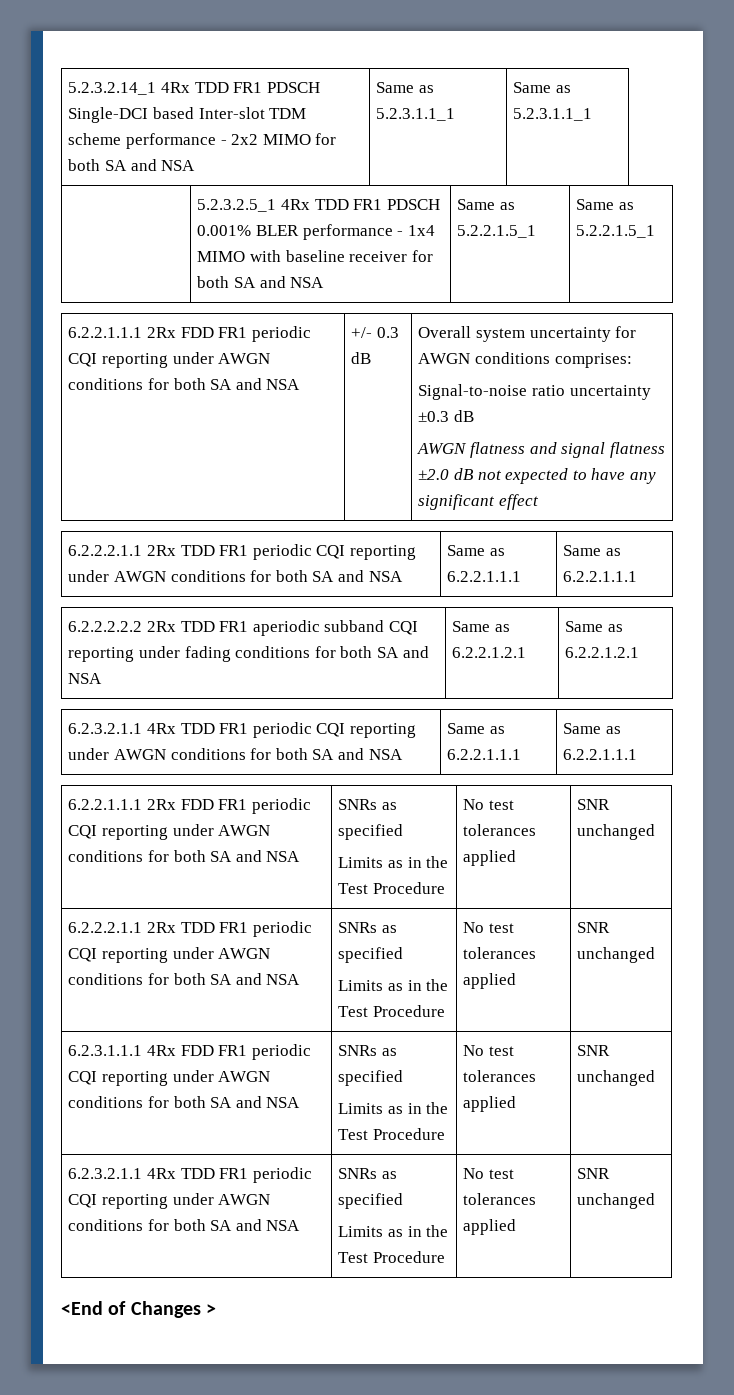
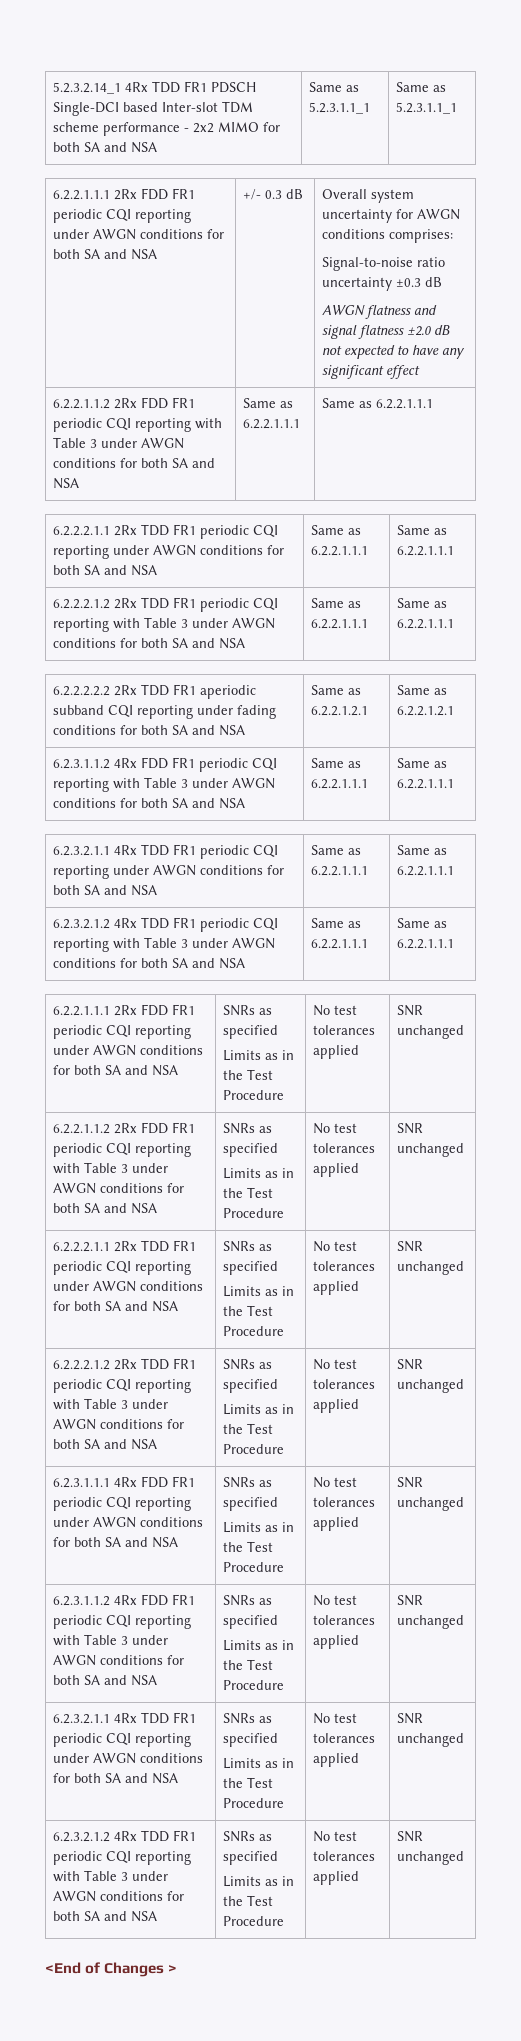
[197,199,440,212] [197,224,435,240] [197,250,433,262] [197,276,325,288] [457,199,516,210] [457,225,537,238] [576,199,635,210] [576,225,656,238] // | 5.2.3.2.5_1 4Rx TDD FR1 PDSCH 0.001% BLER performance - 1x4 MIMO with baseline receiver for both SA and NSA | Same as 5.2.2.1.5_1 | Same as 5.2.2.1.5_1 -> (457, 108) none
(540, 502) none -> [52,397,195,409] [52,418,222,432] [52,437,184,449] [52,458,215,468] [52,478,79,489] [242,398,293,408] [242,419,300,429] [321,398,433,409] // 6.2.2.1.1.2 2Rx FDD FR1 periodic CQI reporting with Table 3 under AWGN conditions for both SA and NSA | Same as 6.2.2.1.1.1 | Same as 6.2.2.1.1.1
(638, 576) none -> [52,597,278,612] [52,617,275,632] [52,638,245,649] [310,598,361,608] [310,619,368,629] [396,598,447,608] [396,619,454,629] // 6.2.2.2.1.2 2Rx TDD FR1 periodic CQI reporting with Table 3 under AWGN conditions for both SA and NSA | Same as 6.2.2.1.1.1 | Same as 6.2.2.1.1.1
(640, 652) none -> [52,757,277,772] [52,777,275,792] [52,798,245,809] [310,758,361,768] [310,779,368,789] [396,758,447,768] [396,779,454,789] // 6.2.3.1.1.2 4Rx FDD FR1 periodic CQI reporting with Table 3 under AWGN conditions for both SA and NSA | Same as 6.2.2.1.1.1 | Same as 6.2.2.1.1.1
(638, 754) none -> [52,917,278,932] [52,937,275,952] [52,958,245,969] [310,918,361,928] [310,939,368,949] [396,918,447,928] [396,939,454,949] // 6.2.3.2.1.2 4Rx TDD FR1 periodic CQI reporting with Table 3 under AWGN conditions for both SA and NSA | Same as 6.2.2.1.1.1 | Same as 6.2.2.1.1.1
(656, 832) none -> [52,1122,195,1134] [52,1143,191,1157] [52,1162,168,1174] [52,1183,184,1194] [52,1203,157,1214] [222,1123,272,1134] [222,1143,278,1157] [222,1168,294,1179] [222,1187,273,1198] [222,1208,284,1218] [312,1123,357,1134] [312,1143,375,1153] [312,1163,359,1177] [396,1123,423,1134] [396,1143,464,1157] // 6.2.2.1.1.2 2Rx FDD FR1 periodic CQI reporting with Table 3 under AWGN conditions for both SA and NSA | SNRs as specified // Limits as in the Test Procedure | No test tolerances applied | SNR unchanged
(656, 955) none -> [52,1358,196,1370] [52,1379,191,1393] [52,1398,168,1410] [52,1419,184,1430] [52,1439,157,1450] [222,1359,272,1370] [222,1379,278,1393] [222,1404,294,1415] [222,1423,273,1434] [222,1444,284,1454] [312,1359,357,1370] [312,1379,375,1389] [312,1399,359,1413] [396,1359,423,1370] [396,1379,464,1393] // 6.2.2.2.1.2 2Rx TDD FR1 periodic CQI reporting with Table 3 under AWGN conditions for both SA and NSA | SNRs as specified // Limits as in the Test Procedure | No test tolerances applied | SNR unchanged
(656, 1078) none -> [52,1594,195,1606] [52,1615,191,1629] [52,1634,168,1646] [52,1655,184,1666] [52,1675,157,1686] [222,1595,272,1606] [222,1615,278,1629] [222,1640,294,1651] [222,1659,273,1670] [222,1680,284,1690] [312,1595,357,1606] [312,1615,375,1625] [312,1635,359,1649] [396,1595,423,1606] [396,1615,464,1629] // 6.2.3.1.1.2 4Rx FDD FR1 periodic CQI reporting with Table 3 under AWGN conditions for both SA and NSA | SNRs as specified // Limits as in the Test Procedure | No test tolerances applied | SNR unchanged
(656, 1201) none -> [52,1830,196,1842] [52,1851,191,1865] [52,1870,168,1882] [52,1891,184,1902] [52,1911,157,1922] [222,1831,272,1842] [222,1851,278,1865] [222,1876,294,1887] [222,1895,273,1906] [222,1916,284,1926] [312,1831,357,1842] [312,1851,375,1861] [312,1871,359,1885] [396,1831,423,1842] [396,1851,464,1865] // 6.2.3.2.1.2 4Rx TDD FR1 periodic CQI reporting with Table 3 under AWGN conditions for both SA and NSA | SNRs as specified // Limits as in the Test Procedure | No test tolerances applied | SNR unchanged

